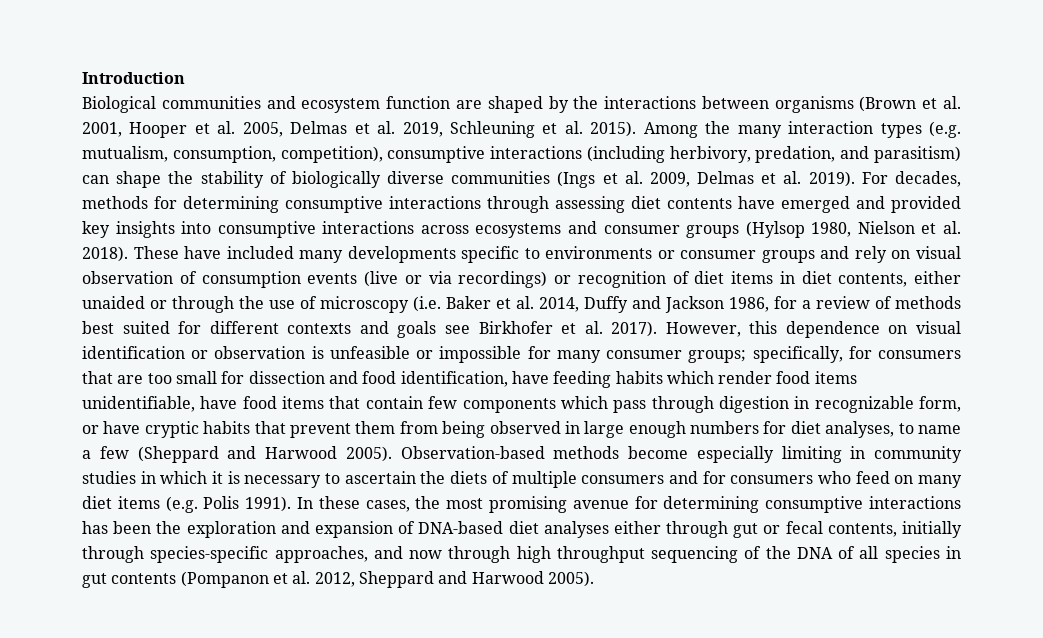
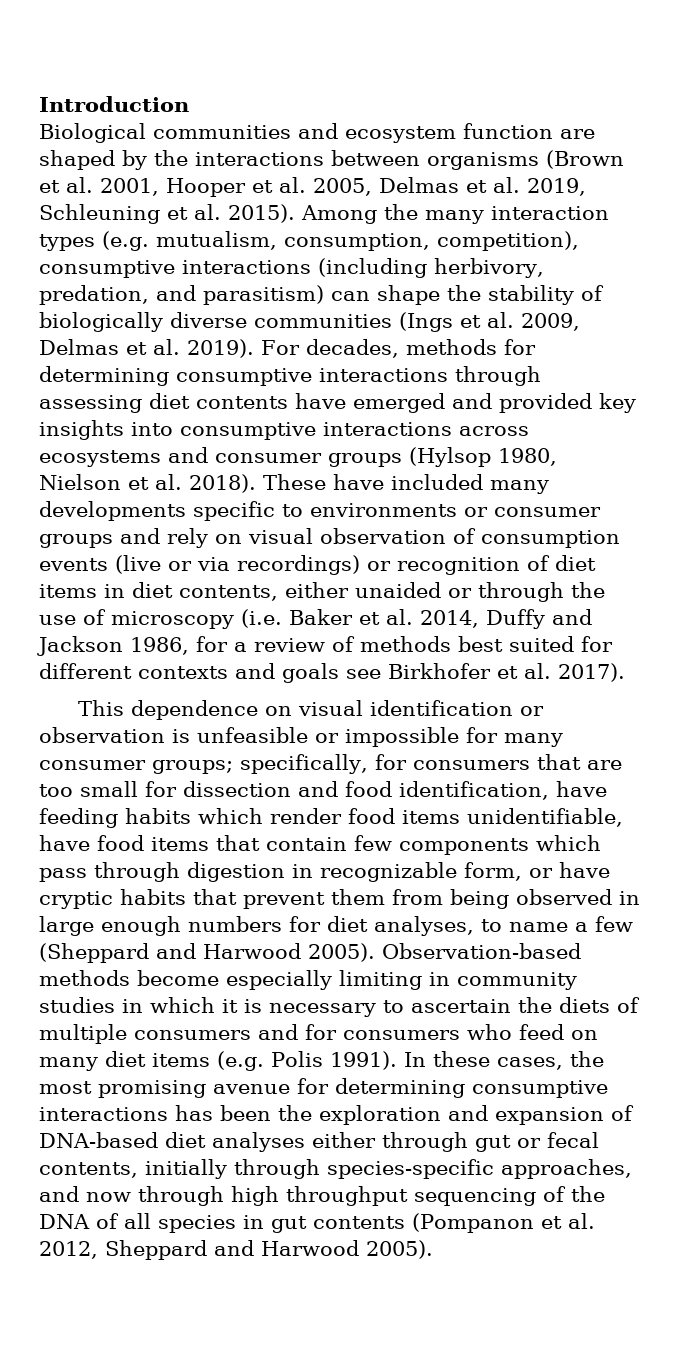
[665,321,778,337] However, this -> [77,700,124,716] // This

